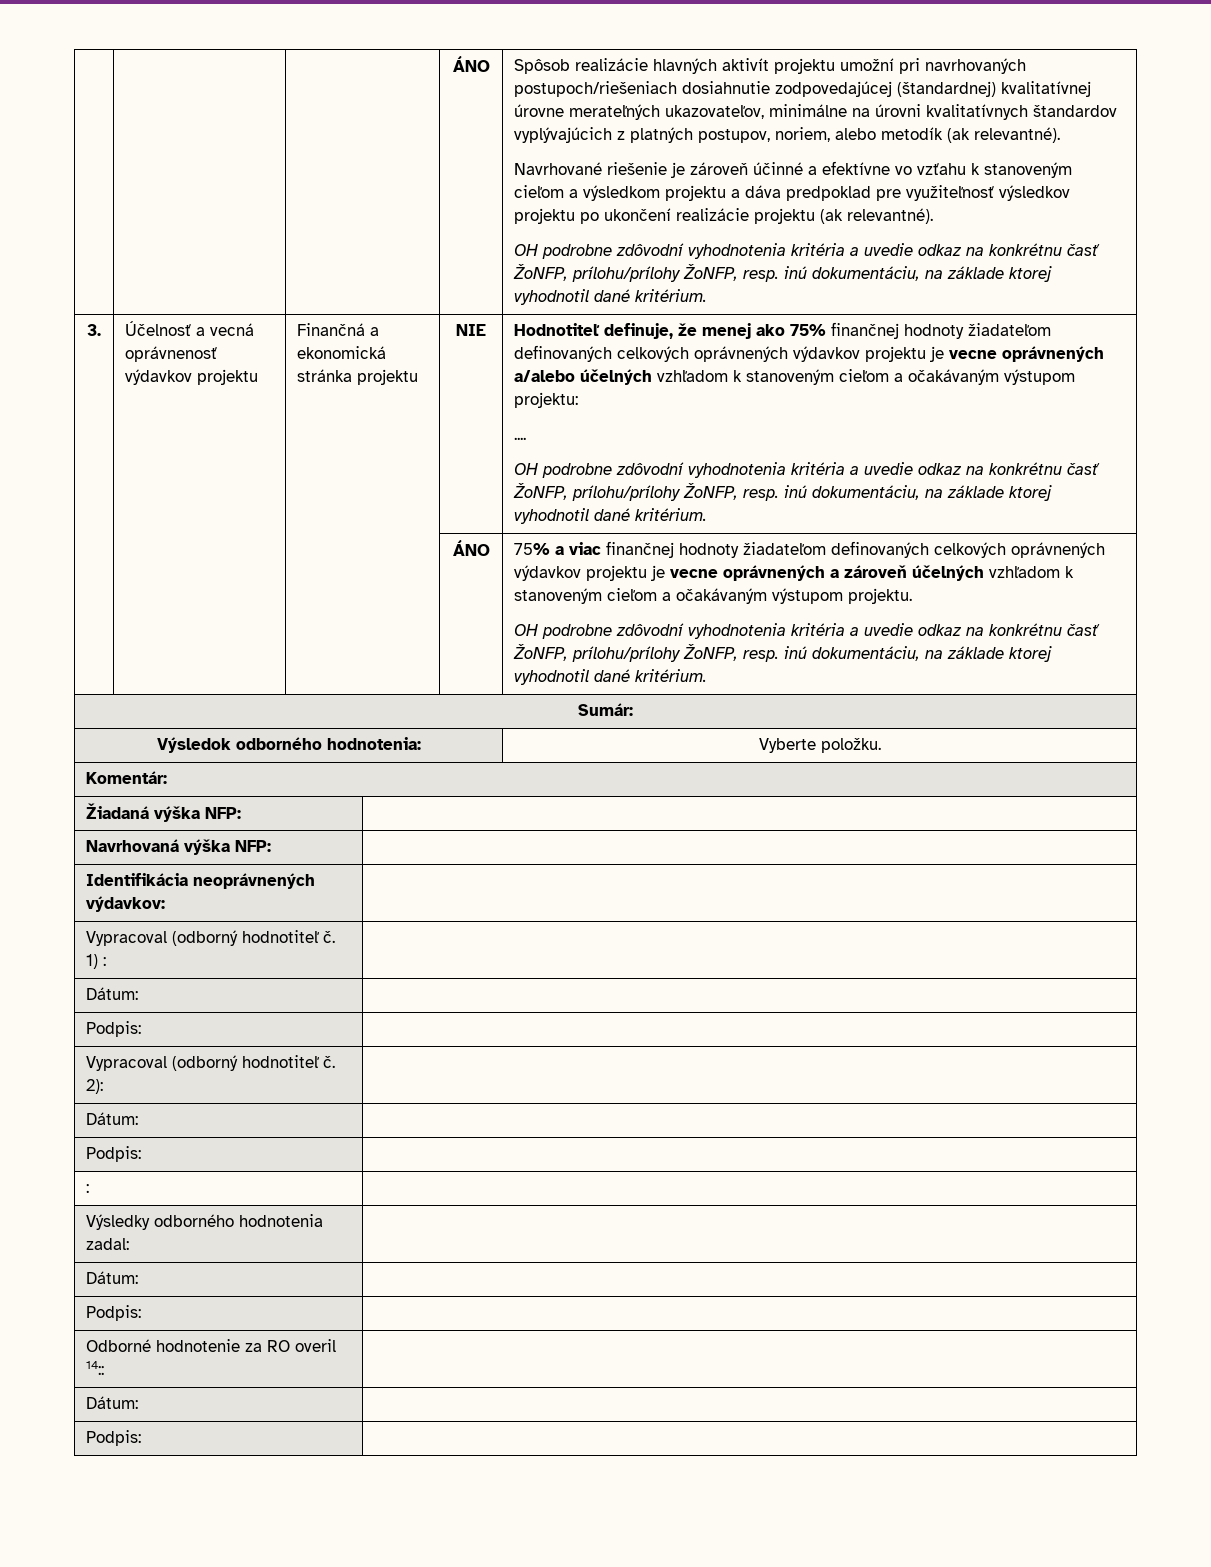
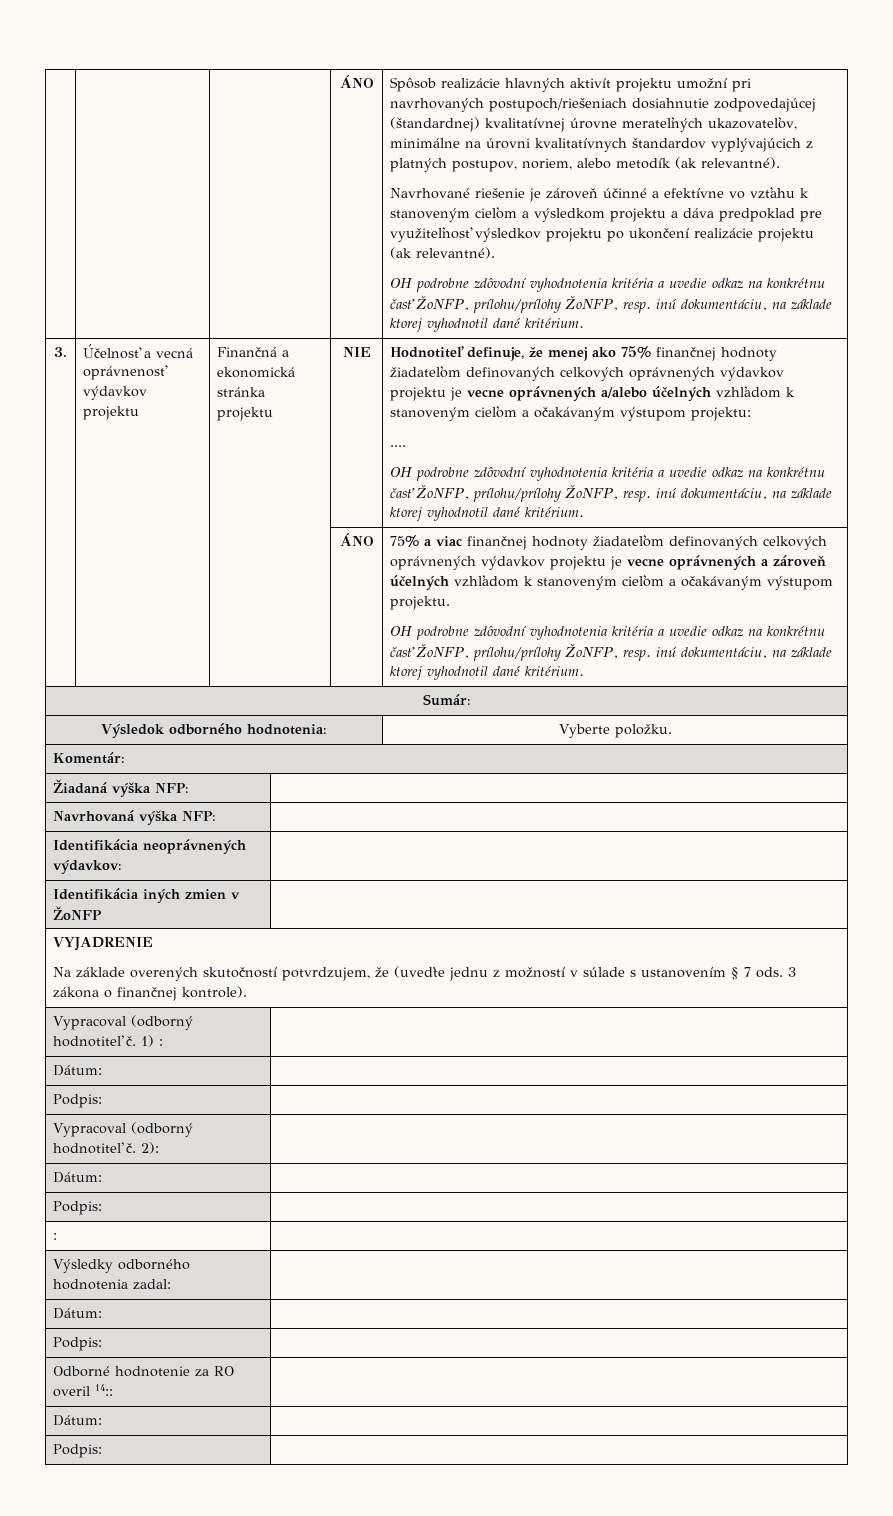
(166, 904) none -> [53,888,241,903] [53,906,102,920] [53,937,154,951] [53,966,797,981] [53,986,248,1001] // Identifikácia iných zmien v ŽoNFP | // VYJADRENIE // Na základe overených skutočností potvrdzujem, že (uveďte jednu z možností v súlade s ustanovením § 7 ods. 3 zákona o finančnej kontrole).

